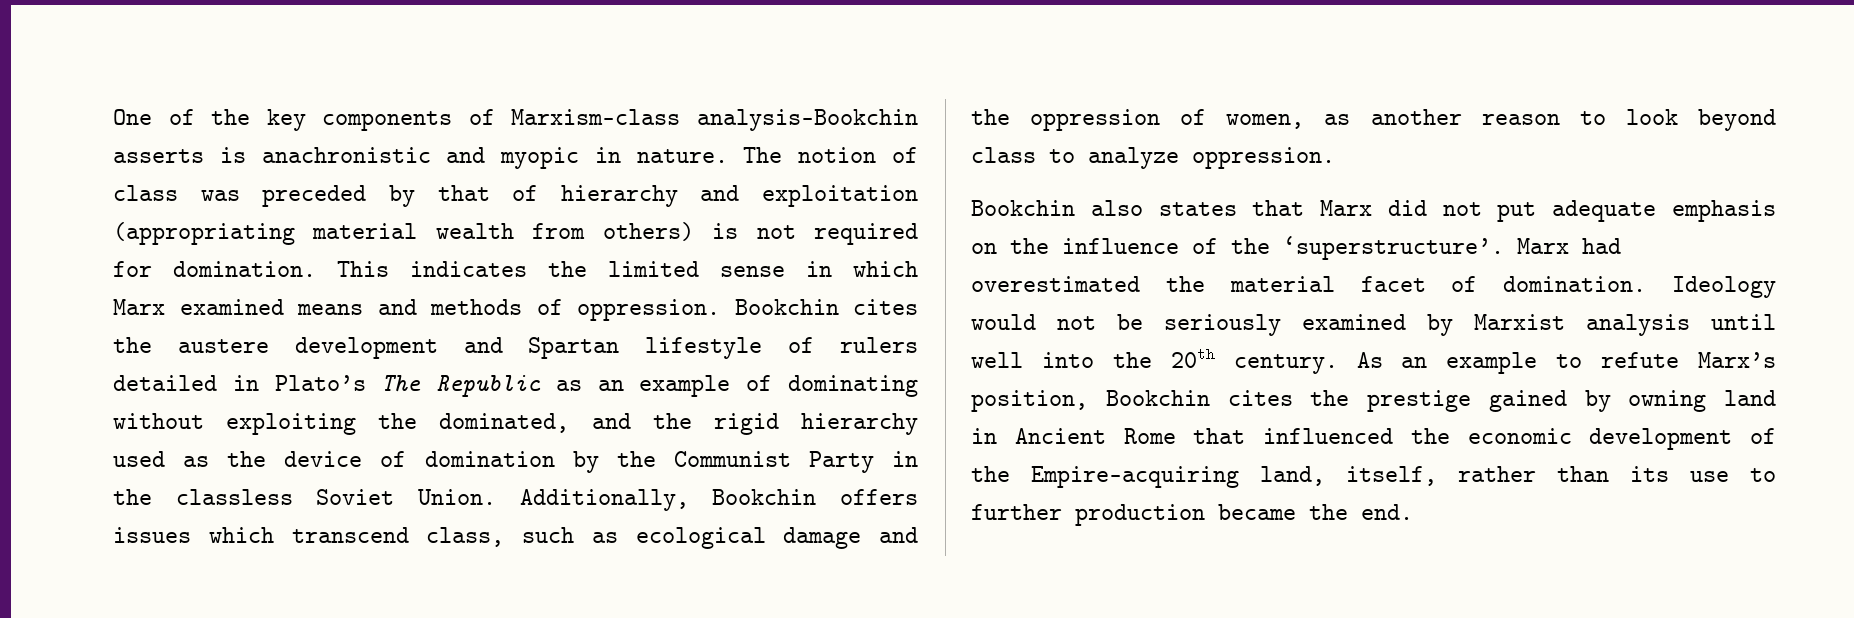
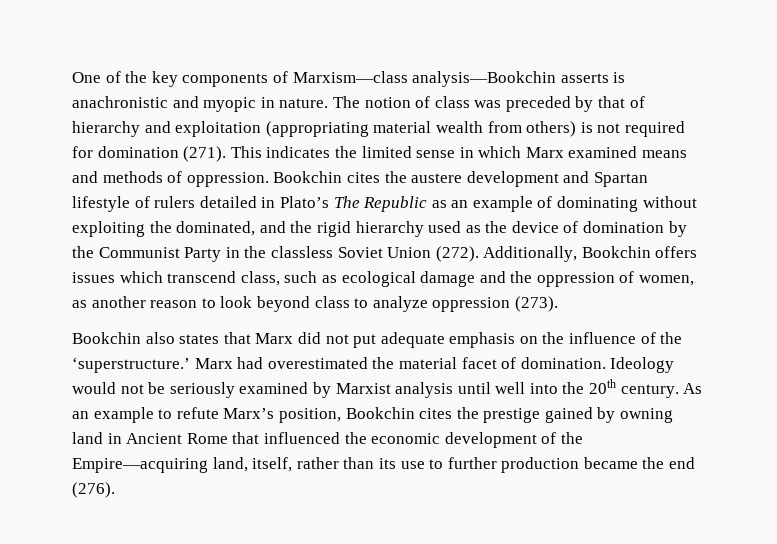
[173,261,316,277] domination. -> [97,146,227,162] domination (271).
[418,489,496,505] Union. -> [387,246,479,262] Union (272).
[1192,147,1335,169] oppression. -> [432,296,558,312] oppression (273).
[1283,236,1504,260] ‘superstructure’. -> [72,357,190,373] ‘superstructure.’
[1361,504,1413,520] end. -> [669,457,696,469] [72,482,115,498] end (276).

